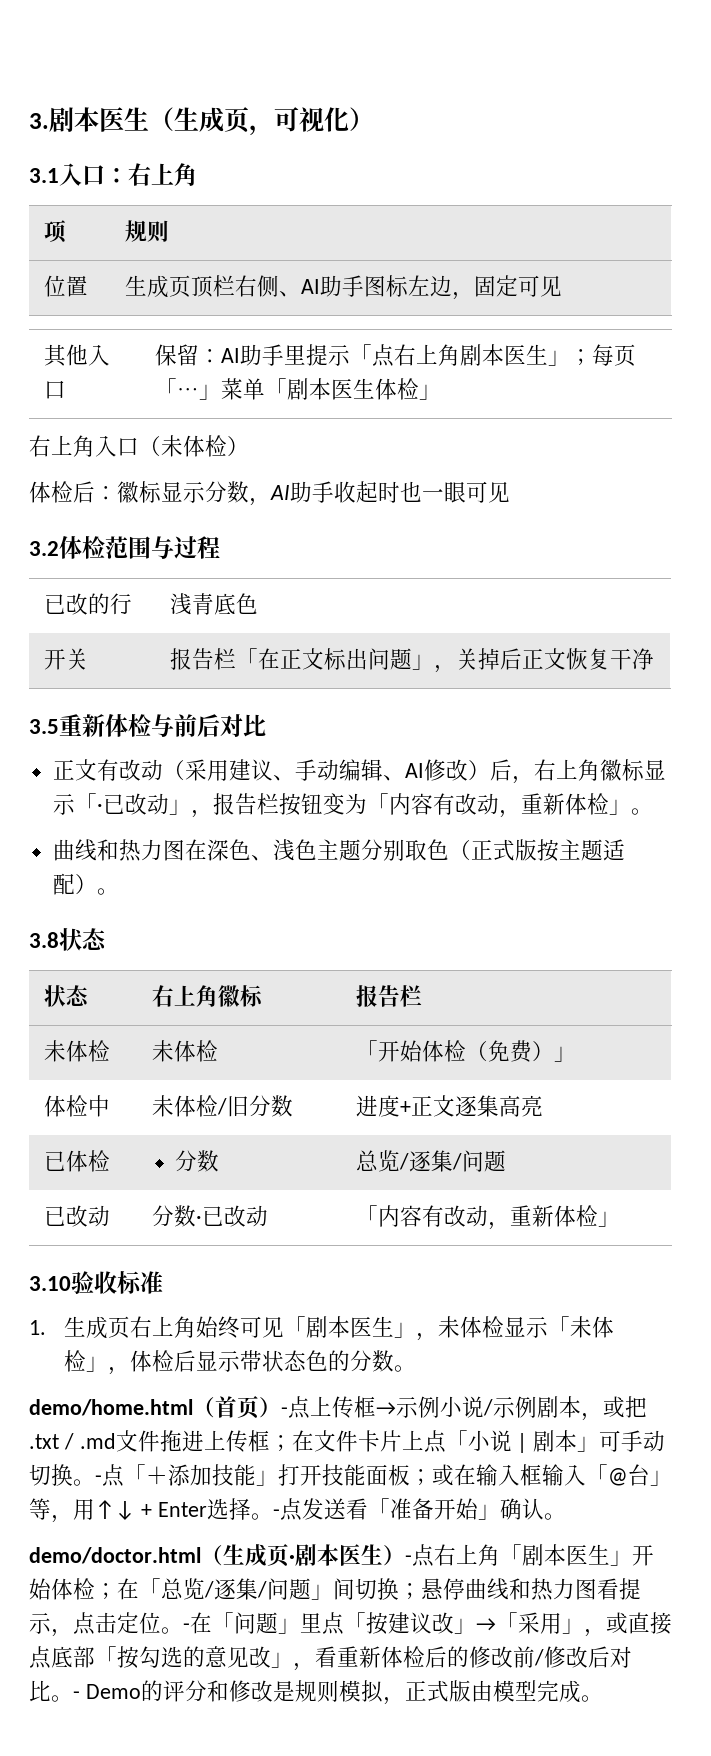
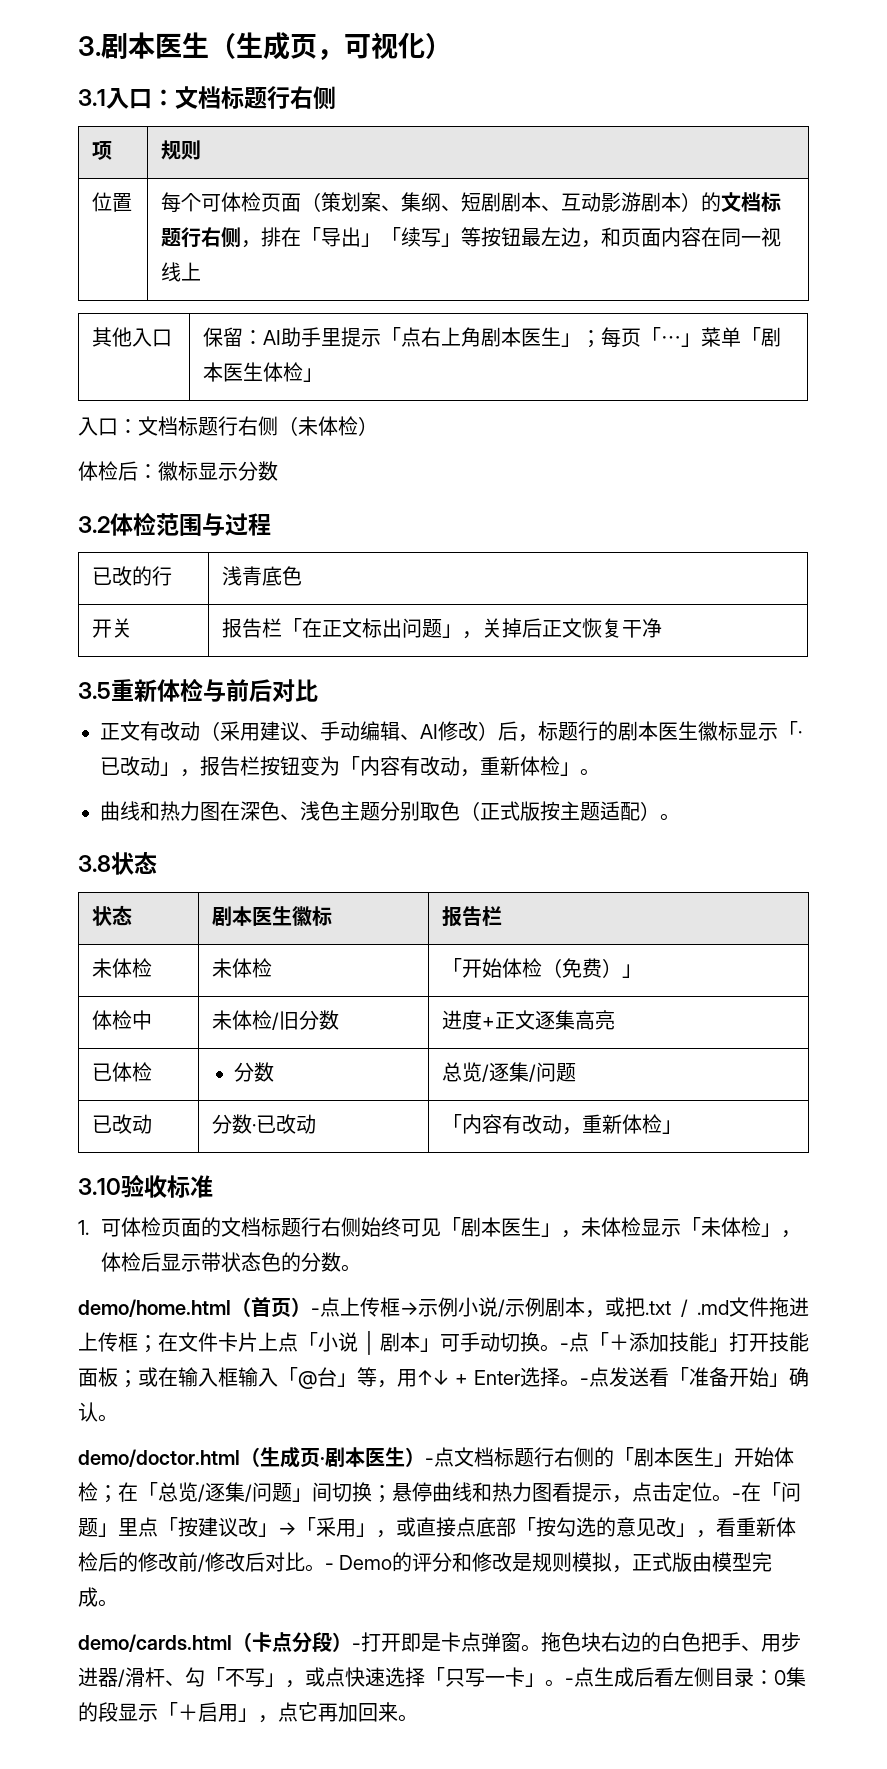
[128,163,197,186] 右上角 -> [175,86,336,110] 文档标题行右侧
[124,275,562,300] 生成页顶栏右侧、AI助手图标左边，固定可见 -> [160,192,781,213] [160,227,781,248] [160,262,201,282] 每个可体检页面（策划案、集纲、短剧剧本、互动影游剧本）的文档标题行右侧，排在「导出」「续写」等按钮最左边，和页面内容在同一视线上
[29,435,139,457] 右上角入口 -> [78,416,278,436] 入口：文档标题行右侧
[249,481,510,506] ，AI助手收起时也一眼可见 -> (278, 471) none
[533,759,600,781] 右上角 -> [538,721,698,741] 标题行的剧本医生
[151,985,218,1007] 右上角 -> [211,906,292,926] 剧本医生
[63,1316,196,1339] 生成页右上角 -> [101,1217,362,1237] 可体检页面的文档标题行右侧
[434,1544,500,1566] 右上角 -> [454,1447,614,1467] 文档标题行右侧的
(603, 1698) none -> [78,1632,801,1653] [78,1667,806,1688] [78,1702,418,1723] // demo/cards.html（卡点分段）-打开即是卡点弹窗。拖色块右边的白色把手、用步进器/滑杆、勾「不写」，或点快速选择「只写一卡」。-点生成后看左侧目录：0集的段显示「＋启用」，点它再加回来。

